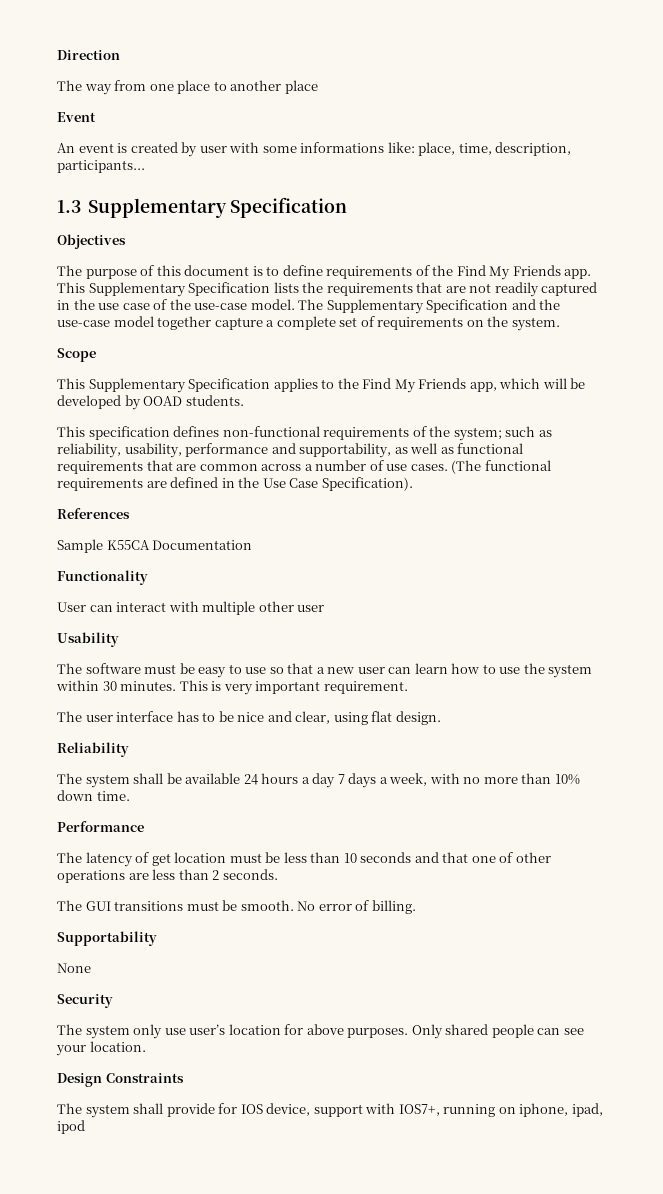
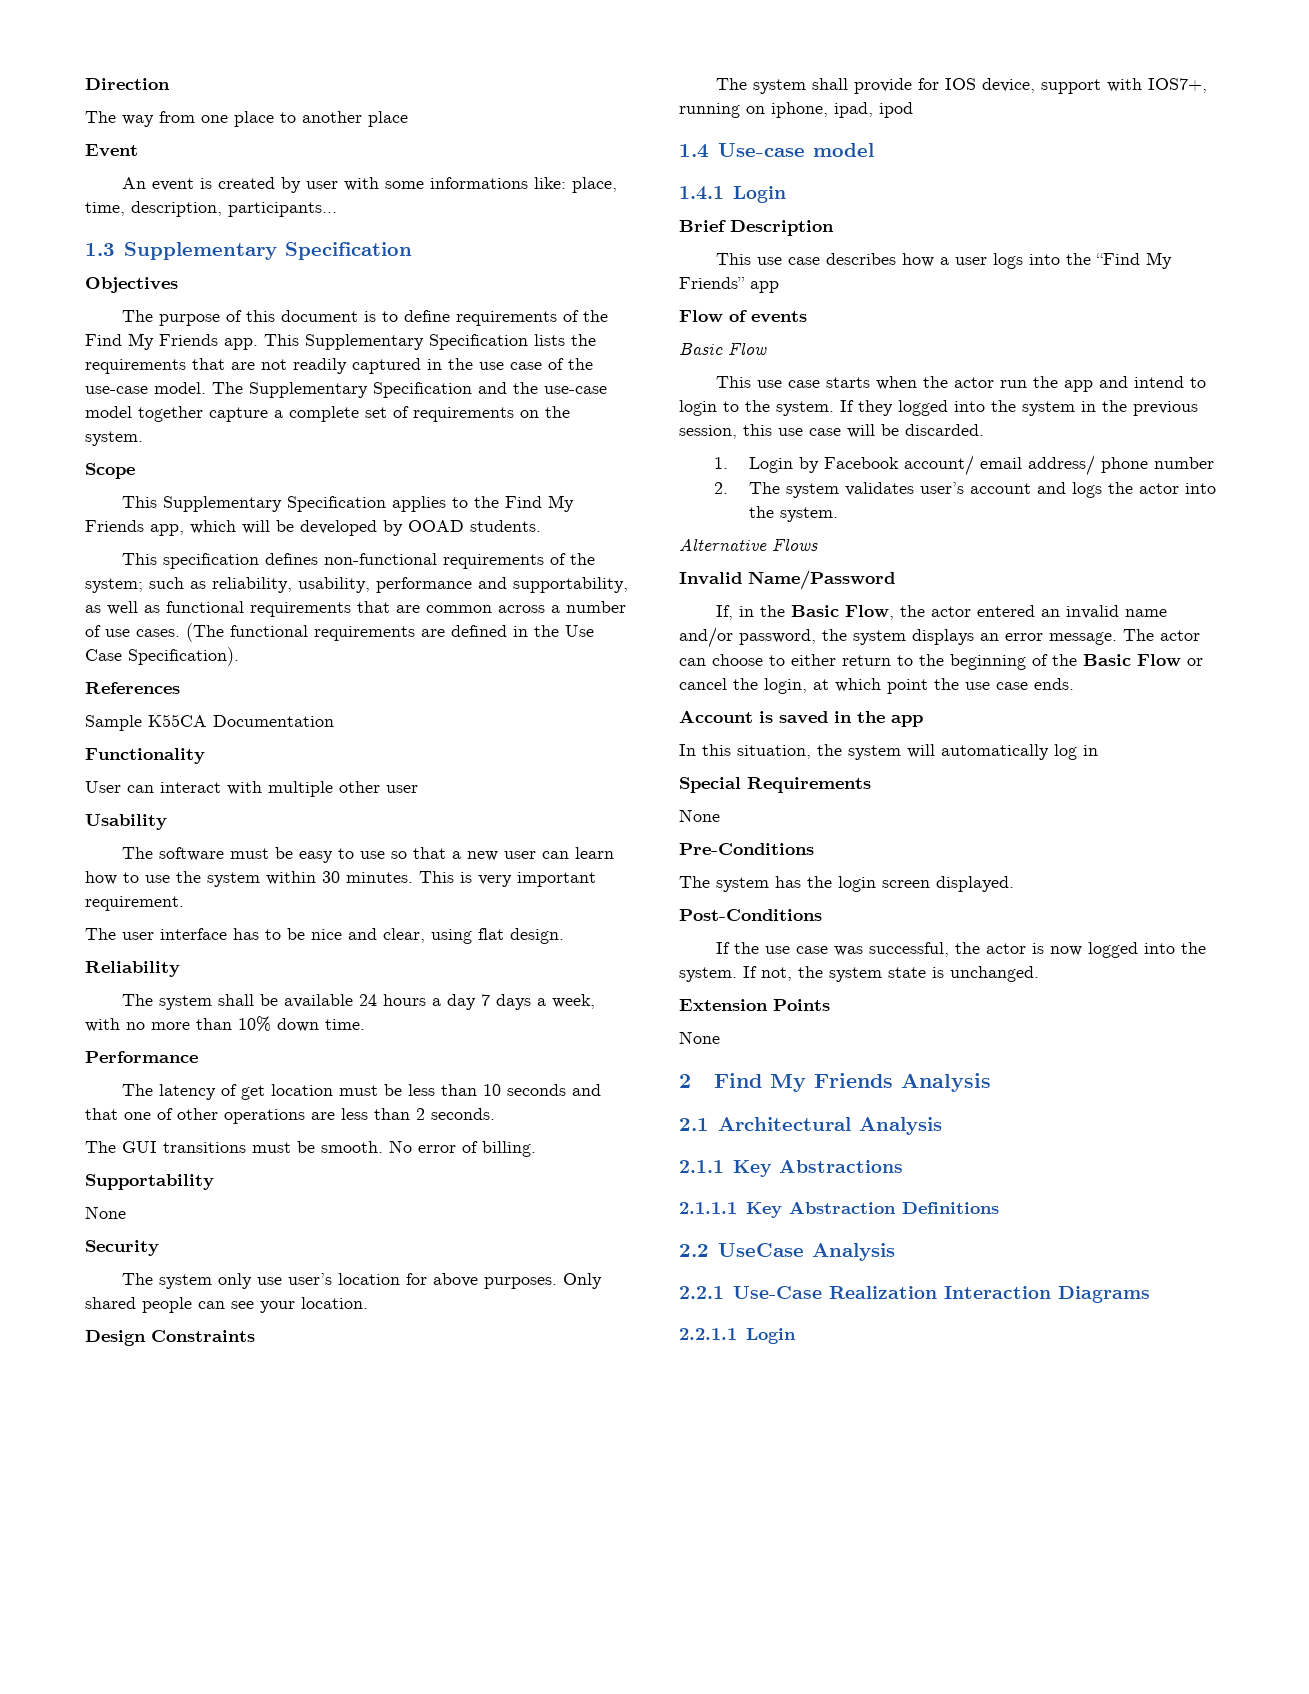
(85, 1127) none -> [679,143,874,158] [679,186,786,203] [679,220,834,236] [716,252,1173,269] [679,277,779,293] [679,310,807,323] [679,342,767,355] [716,376,1207,392] [679,400,1198,416] [679,424,984,439] [713,455,1214,476] [713,482,1216,498] [748,506,838,522] [679,538,818,551] [679,570,895,590] [716,605,1168,620] [679,627,1200,648] [679,654,1203,670] [679,678,1074,694] [679,710,923,727] [679,744,1098,760] [679,777,871,793] [679,809,720,822] [679,843,814,855] [679,876,1014,892] [679,909,822,921] [716,942,1207,958] [679,966,1039,982] [679,999,830,1011] [679,1031,720,1044] [679,1073,991,1092] [679,1117,942,1135] [679,1160,903,1177] [679,1201,999,1218] [679,1243,895,1261] [679,1286,1150,1303] [679,1328,796,1344] // 1.4 Use-case model // 1.4.1 Login // Brief Description // This use case describes how a user logs into the “Find My Friends” app // Flow of events // Basic Flow // This use case starts when the actor run the app and intend to login to the system. If they logged into the system in the previous session, this use case will be discarded. // 1. Login by Facebook account/ email address/ phone number // 2. The system validates user’s account and logs the actor into the system. // Alternative Flows // Invalid Name/Password // If, in the Basic Flow, the actor entered an invalid name and/or password, the system displays an error message. The actor can choose to either return to the beginning of the Basic Flow or cancel the login, at which point the use case ends. // Account is saved in the app // In this situation, the system will automatically log in // Special Requirements // None // Pre-Conditions // The system has the login screen displayed. // Post-Conditions // If the use case was successful, the actor is now logged into the system. If not, the system state is unchanged. // Extension Points // None // 2 Find My Friends Analysis // 2.1 Architectural Analysis // 2.1.1 Key Abstractions // 2.1.1.1 Key Abstraction Definitions // 2.2 UseCase Analysis // 2.2.1 Use-Case Realization Interaction Diagrams // 2.2.1.1 Login

